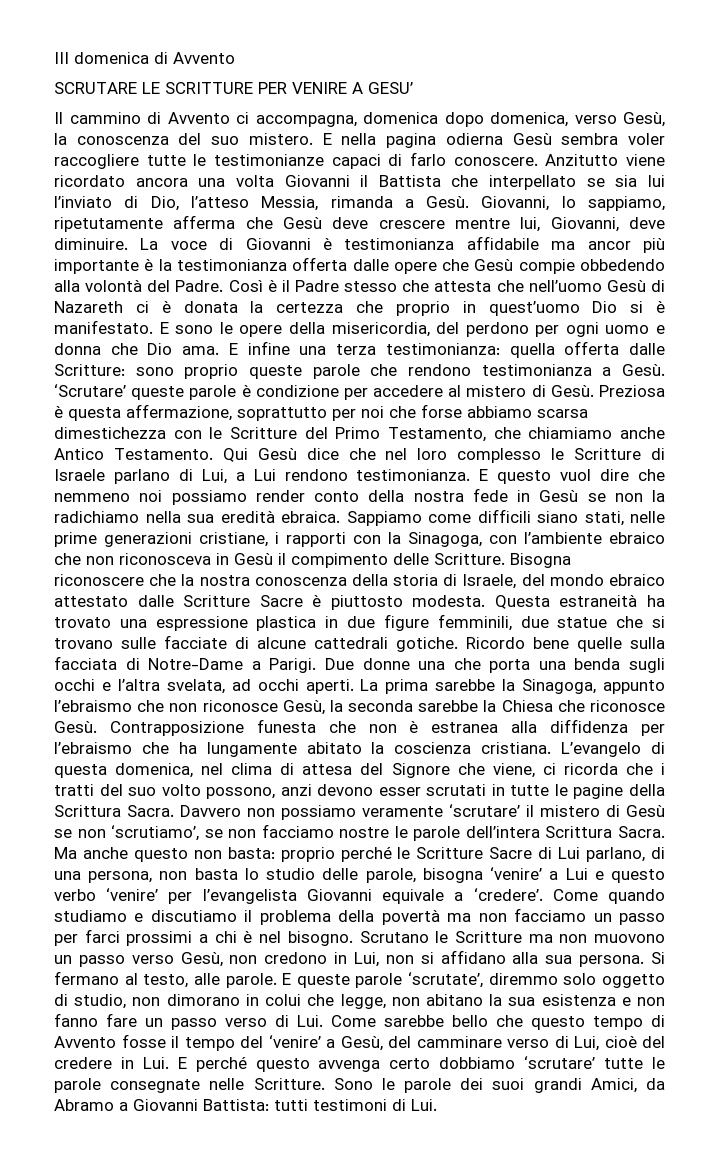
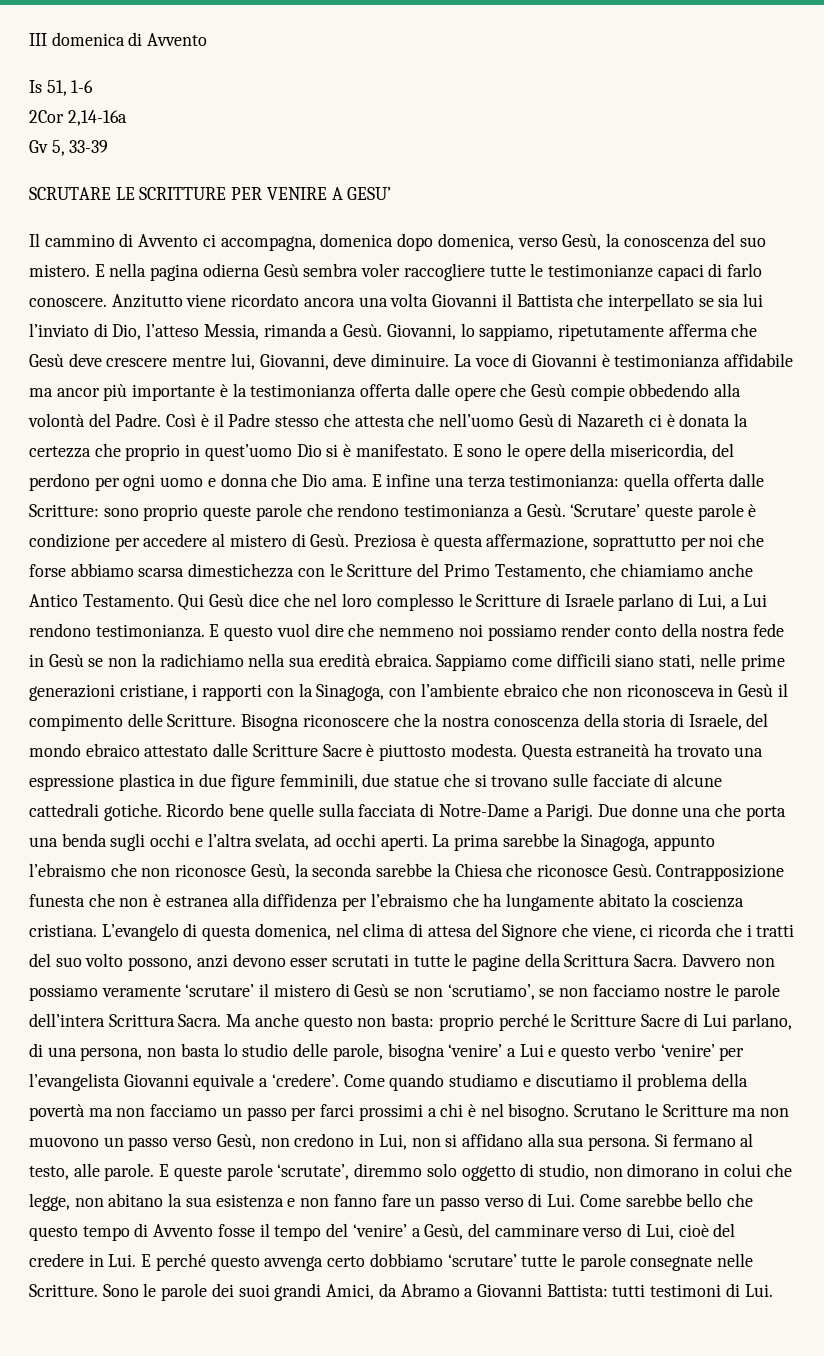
(235, 58) none -> [29,80,94,96] [29,110,127,126] [29,140,109,156] // Is 51, 1-6 // 2Cor 2,14-16a // Gv 5, 33-39

